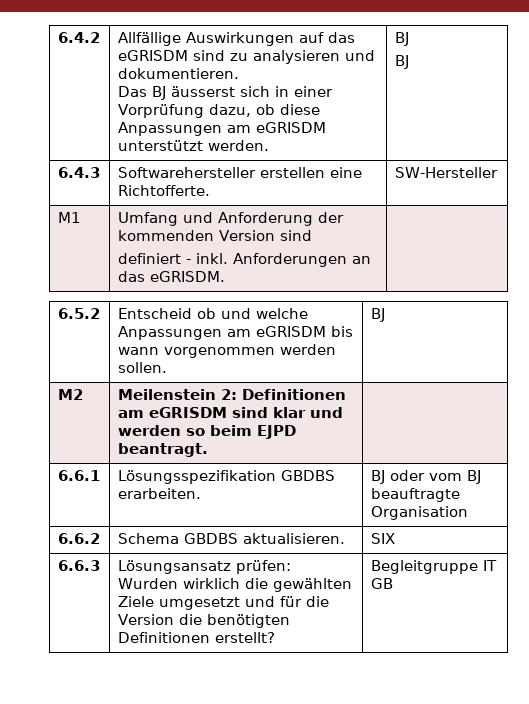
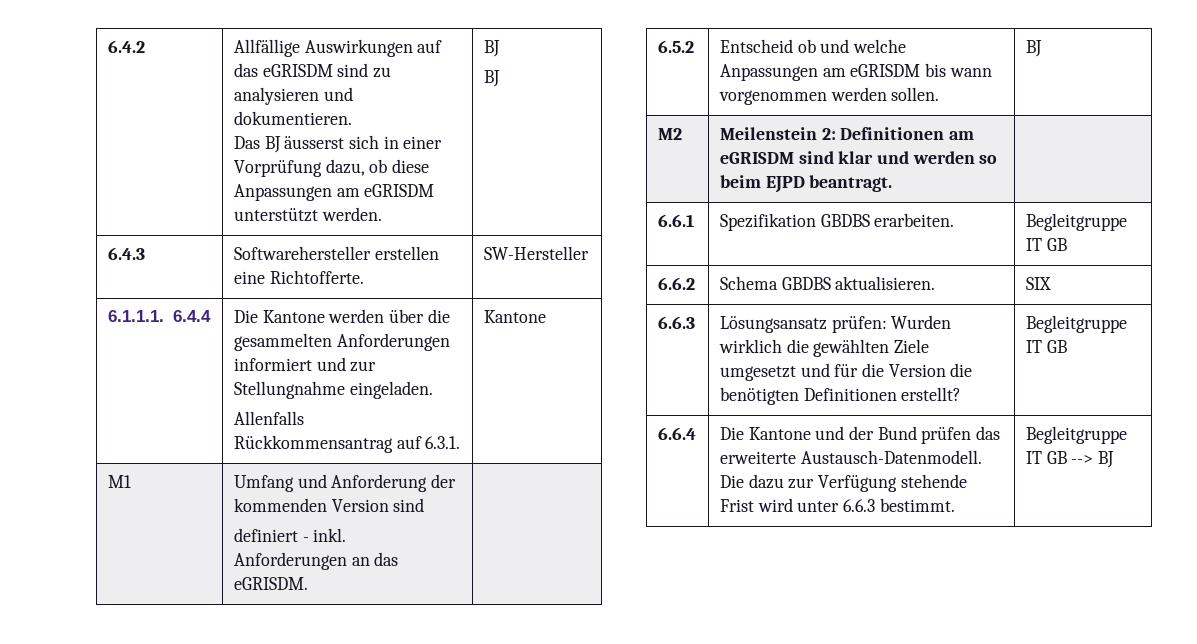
(498, 172) none -> [107,310,211,322] [233,309,450,323] [233,333,450,351] [233,357,377,372] [233,381,433,399] [233,411,304,425] [233,435,461,453] [483,310,546,323] // 6.1.1.1. 6.4.4 | Die Kantone werden über die gesammelten Anforderungen informiert und zur Stellungnahme eingeladen. // Allenfalls Rückkommensantrag auf 6.3.1. | Kantone
[117,470,276,484] Lösungsspezifikation -> [719,213,816,231] Spezifikation
[370,470,481,484] [370,488,460,502] [370,506,468,520] BJ oder vom BJ beauftragte Organisation -> [1025,213,1127,231] [1025,238,1067,251] Begleitgruppe IT GB
(393, 583) none -> [657,427,696,440] [719,426,1001,444] [719,450,982,464] [719,474,967,492] [719,498,955,512] [1025,426,1127,444] [1025,451,1114,468] // 6.6.4 | Die Kantone und der Bund prüfen das erweiterte Austausch-Datenmodell. Die dazu zur Verfügung stehende Frist wird unter 6.6.3 bestimmt. | Begleitgruppe IT GB --> BJ

